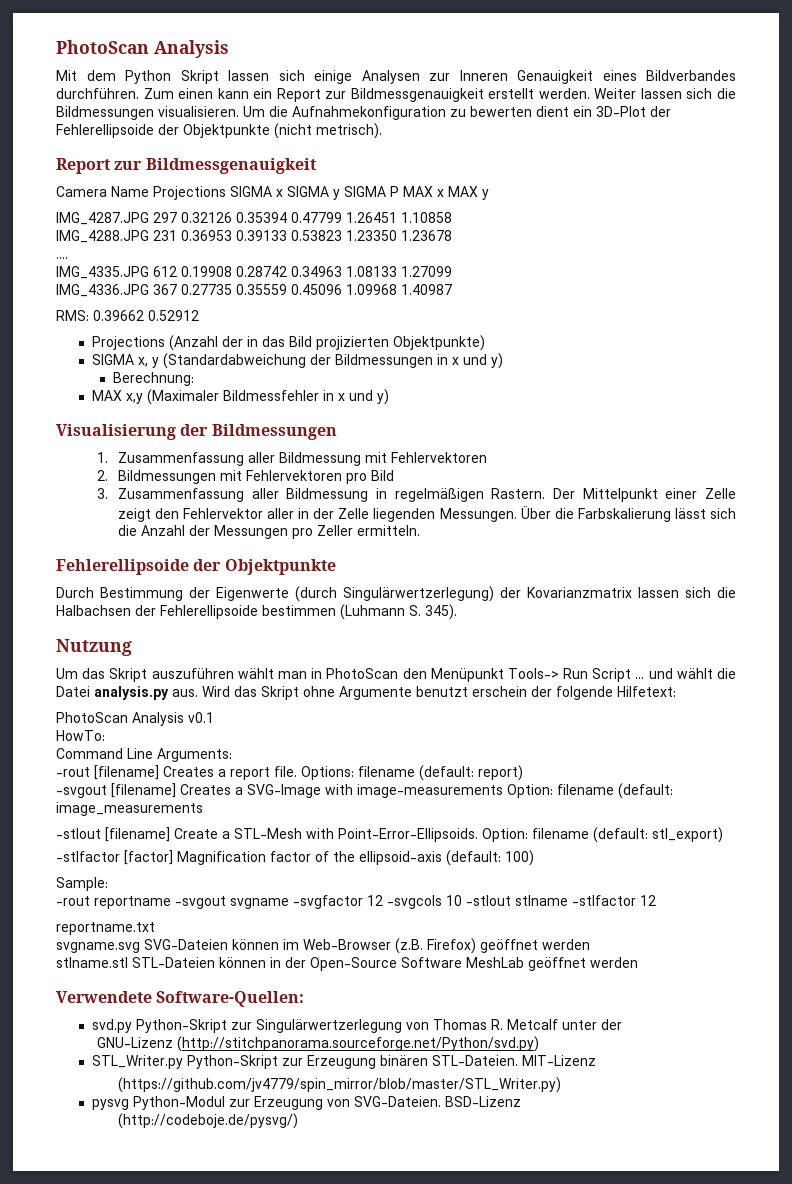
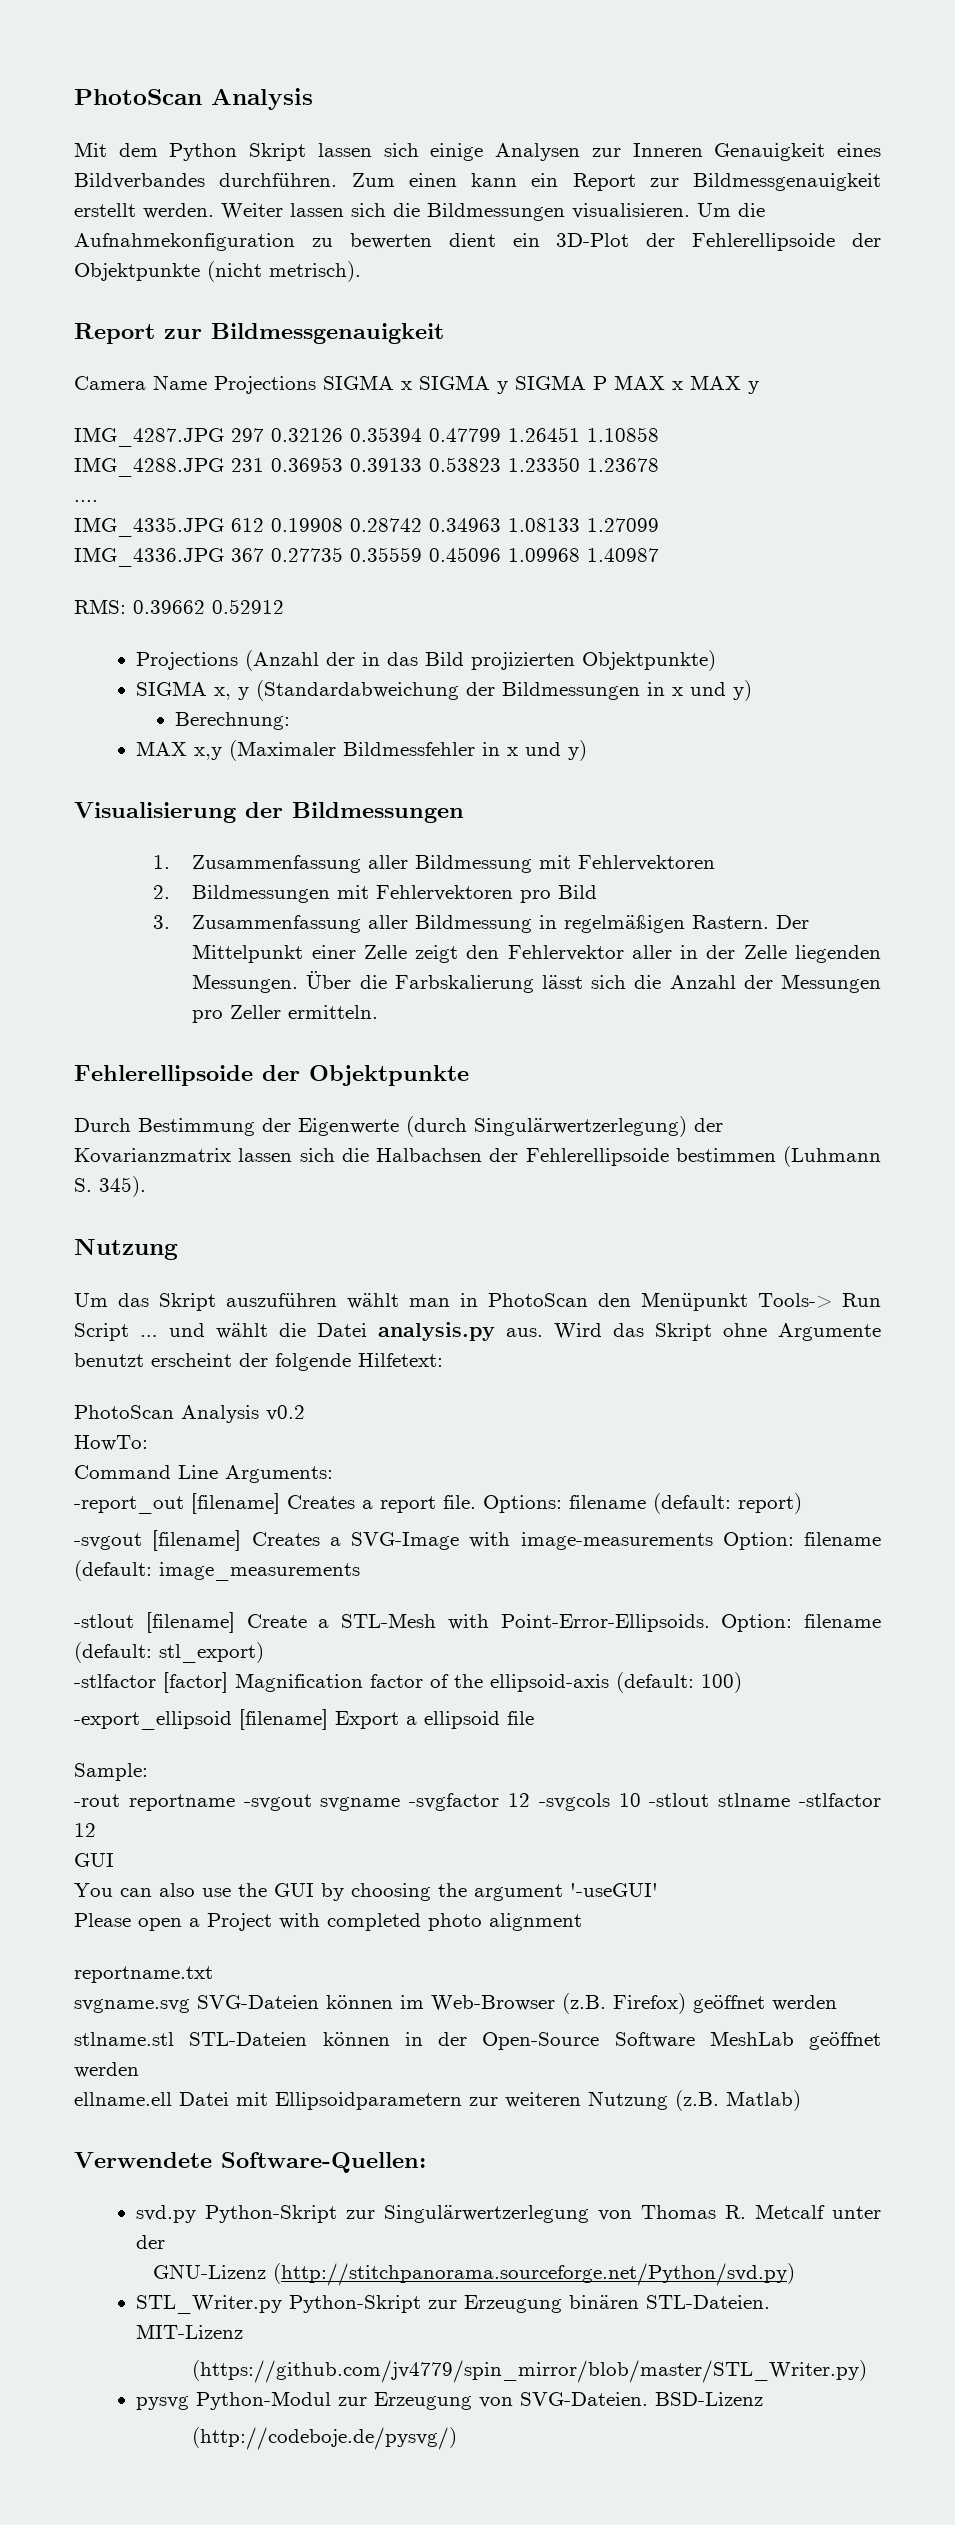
[472,686,527,697] erschein -> [151,1353,232,1367] erscheint
[188,712,214,723] v0.1 -> [266,1405,305,1421] v0.2
[56,767,90,777] -rout -> [74,1496,184,1514] -report_out
(534, 858) none -> [74,1709,534,1730] // -export_ellipsoid [filename] Export a ellipsoid file
(656, 900) none -> [74,1853,114,1867] [74,1883,658,1901] [74,1913,582,1931] // GUI // You can also use the GUI by choosing the argument '-useGUI' // Please open a Project with completed photo alignment
(638, 962) none -> [74,2090,801,2111] // ellname.ell Datei mit Ellipsoidparametern zur weiteren Nutzung (z.B. Matlab)

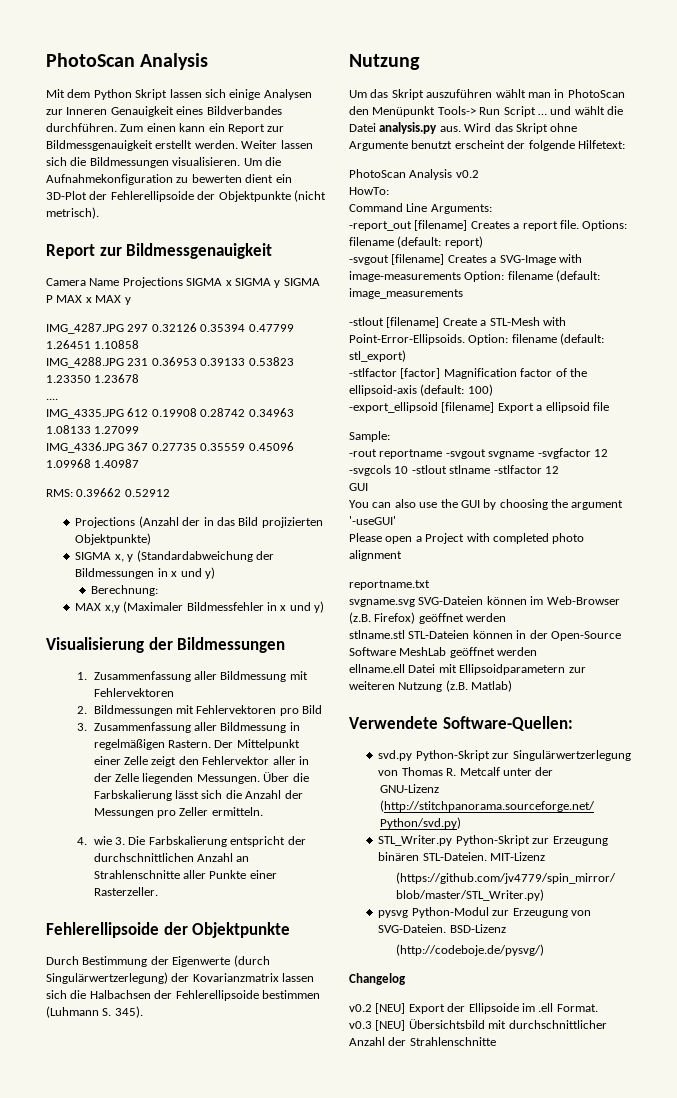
(379, 1012) none -> [77,836,306,847] [93,853,250,862] [93,870,277,879] [93,887,158,896] // 4. wie 3. Die Farbskalierung entspricht der durchschnittlichen Anzahl an Strahlenschnitte aller Punkte einer Rasterzeller.
(458, 2438) none -> [349,973,406,985] [349,1003,598,1014] [349,1019,607,1031] [349,1037,496,1046] // Changelog // v0.2 [NEU] Export der Ellipsoide im .ell Format. // v0.3 [NEU] Übersichtsbild mit durchschnittlicher Anzahl der Strahlenschnitte

